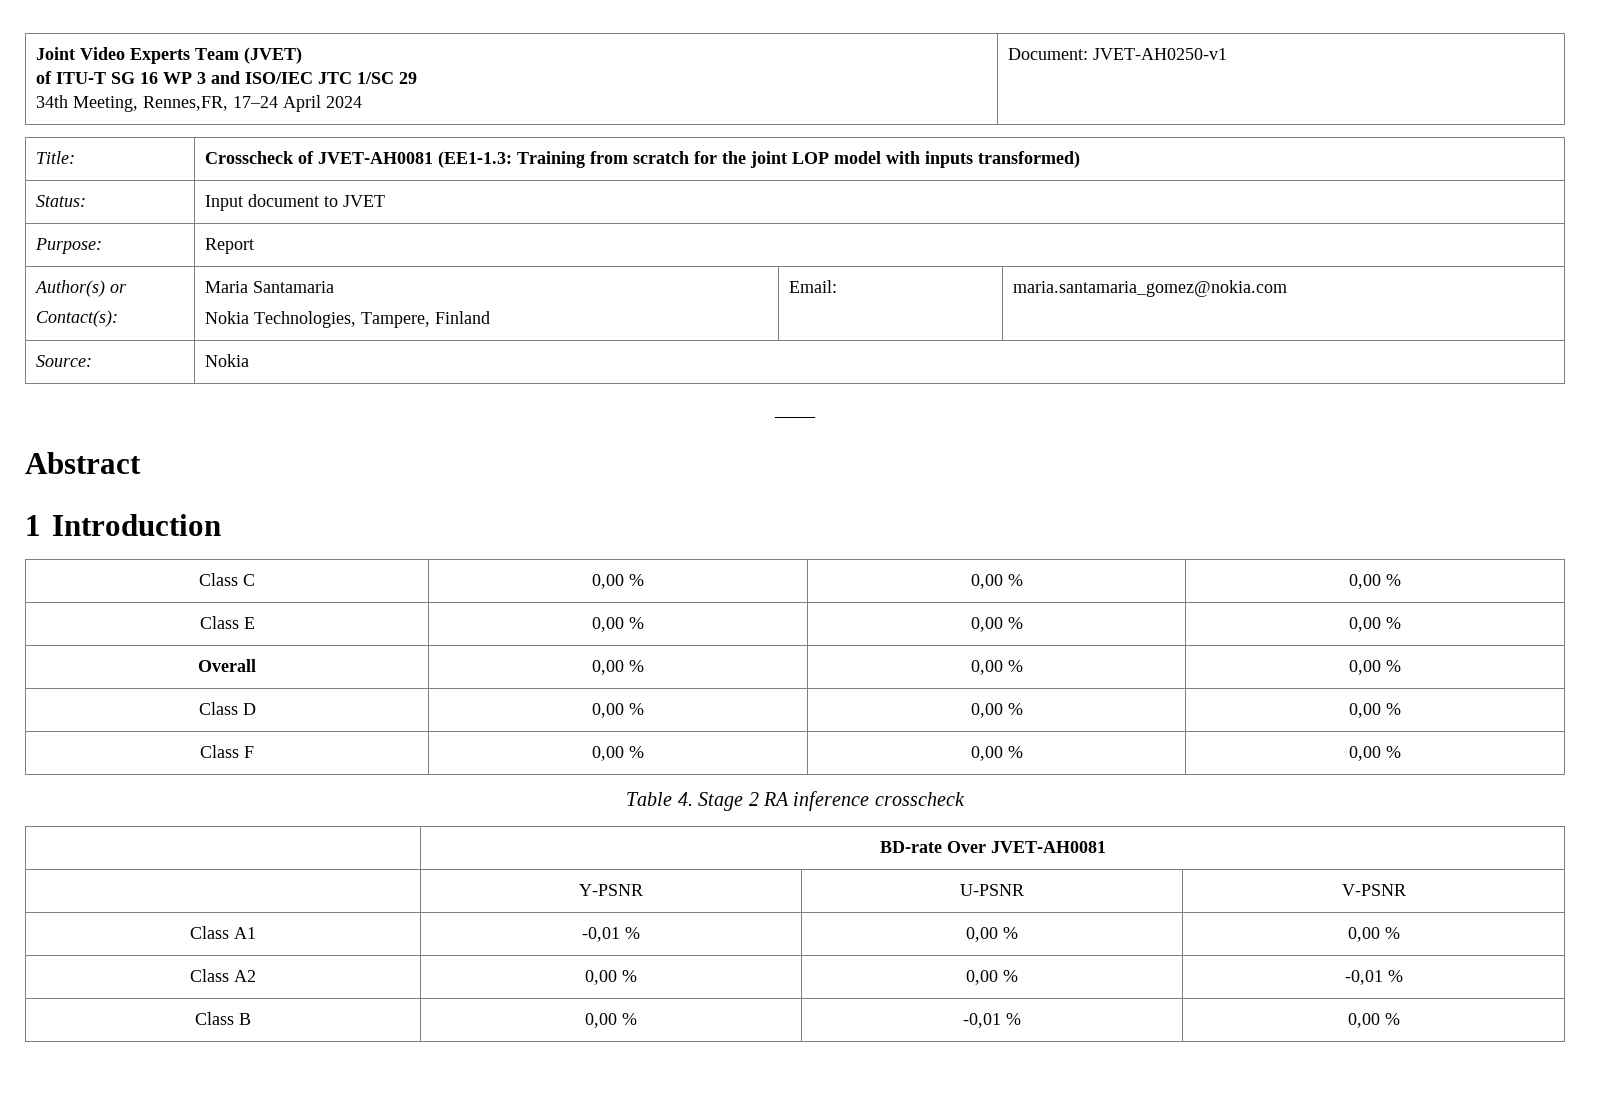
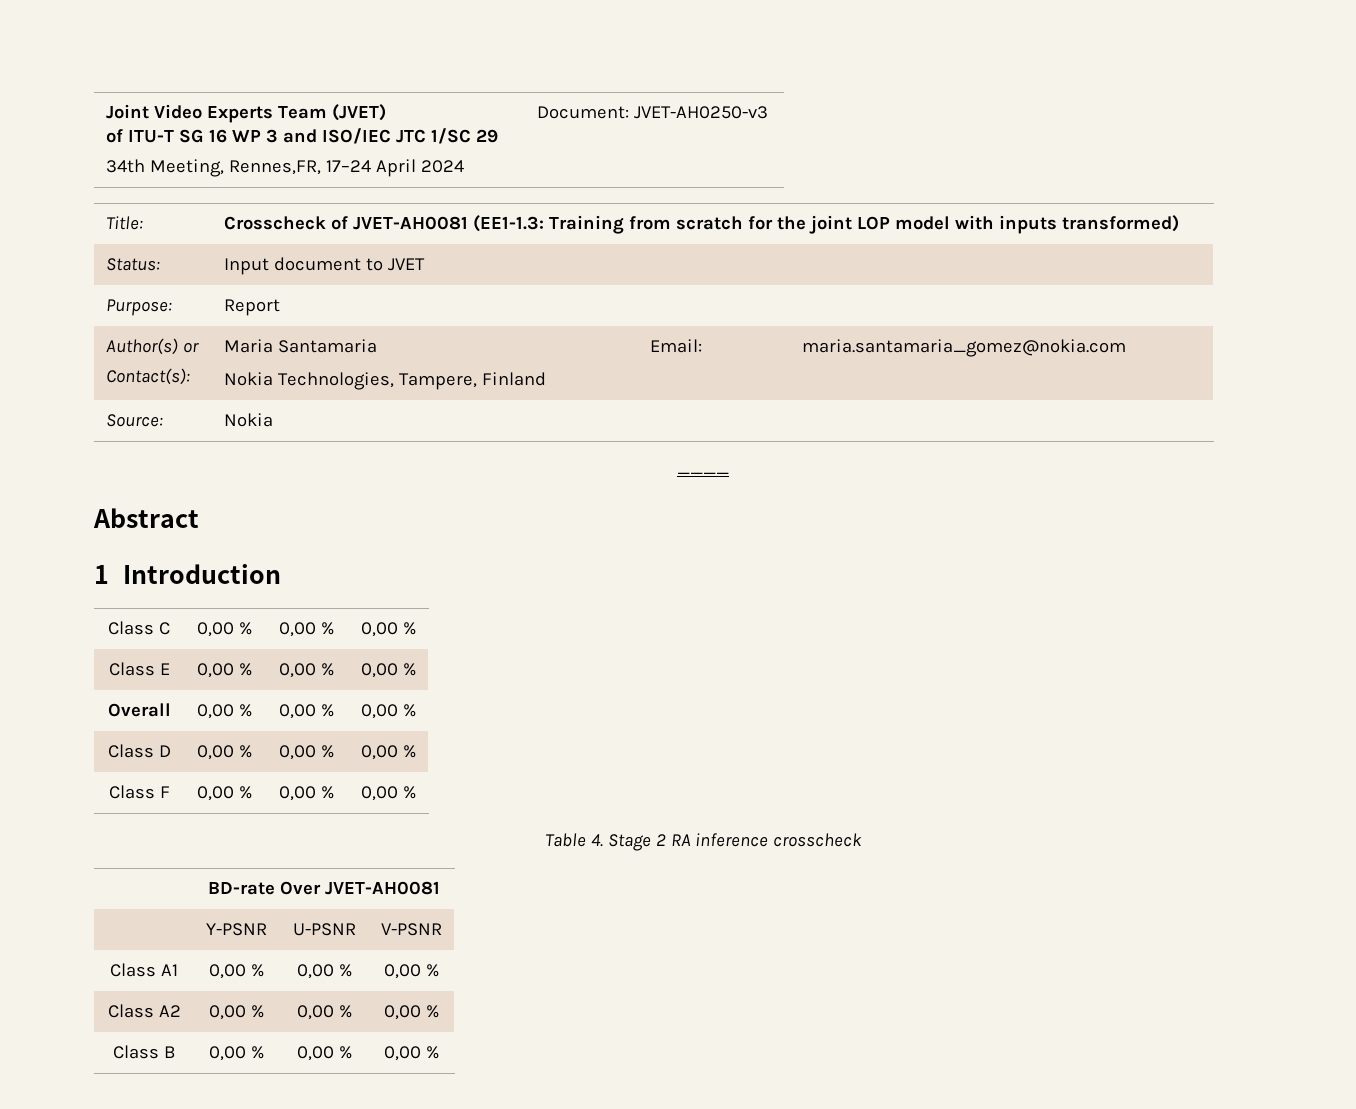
[1092,48,1227,60] JVET-AH0250-v1 -> [634,106,769,119] JVET-AH0250-v3
[581,927,620,942] -0,01 -> [209,964,247,979] 0,00
[1344,970,1383,985] -0,01 -> [384,1005,422,1020] 0,00
[962,1013,1001,1028] -0,01 -> [296,1046,334,1061] 0,00

